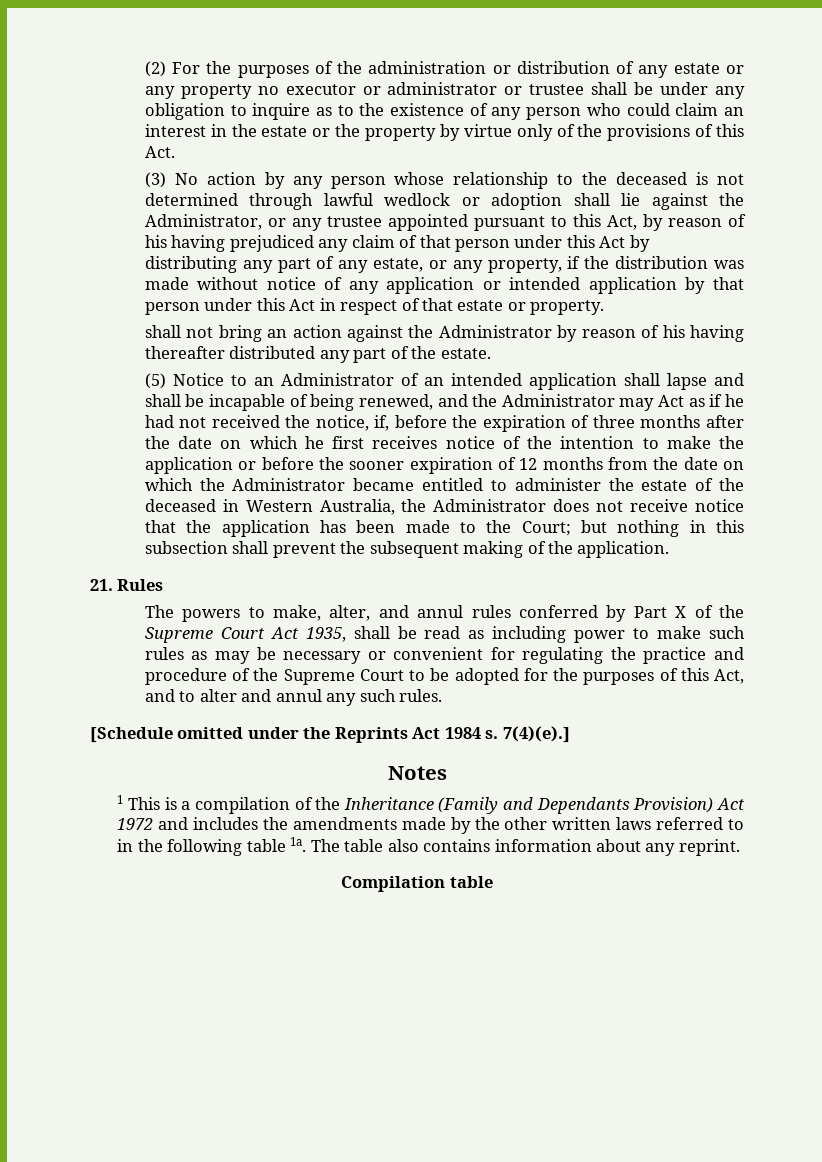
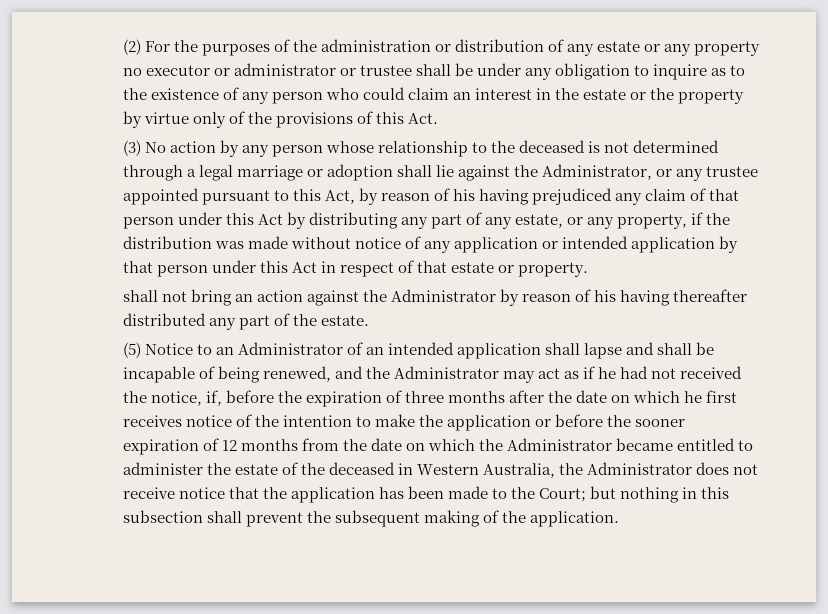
[323,193,451,206] lawful wedlock -> [186,165,303,181] a legal marriage
[658,395,685,407] Act -> [538,368,561,379] act
[90,579,164,591] [144,605,745,622] [144,626,746,643] [144,647,744,664] [144,668,745,685] [144,689,443,706] [90,726,570,743] [387,766,447,780] [117,795,745,814] [117,817,745,834] [117,837,740,856] [341,876,493,892] // 21. Rules // The powers to make, alter, and annul rules conferred by Part X of the Supreme Court Act 1935, shall be read as including power to make such rules as may be necessary or convenient for regulating the practice and procedure of the Supreme Court to be adopted for the purposes of this Act, and to alter and annul any such rules. // [Schedule omitted under the Reprints Act 1984 s. 7(4)(e).] // Notes // 1 This is a compilation of the Inheritance (Family and Dependants Provision) Act 1972 and includes the amendments made by the other written laws referred to in the following table 1a. The table also contains information about any reprint. // Compilation table -> (620, 519) none

